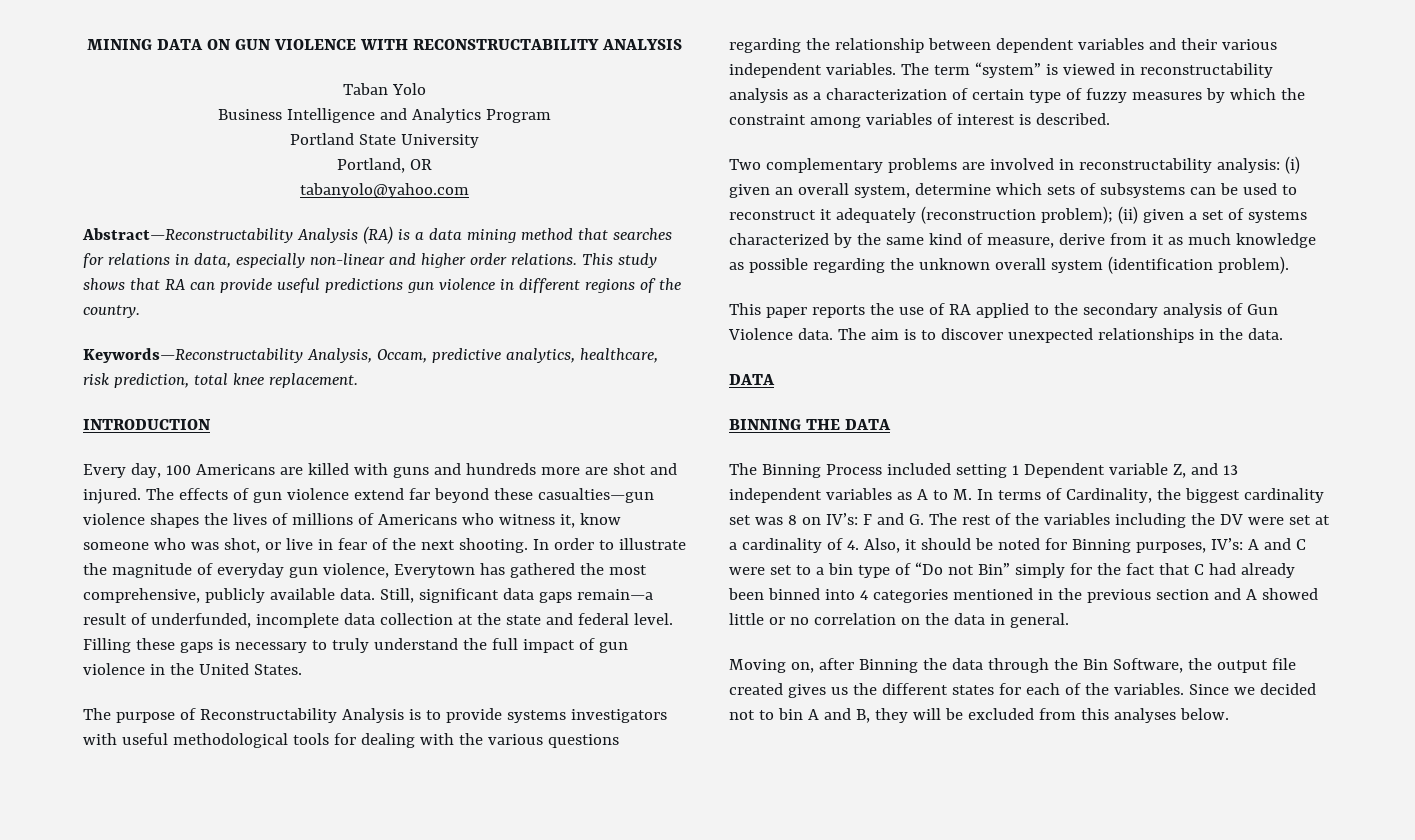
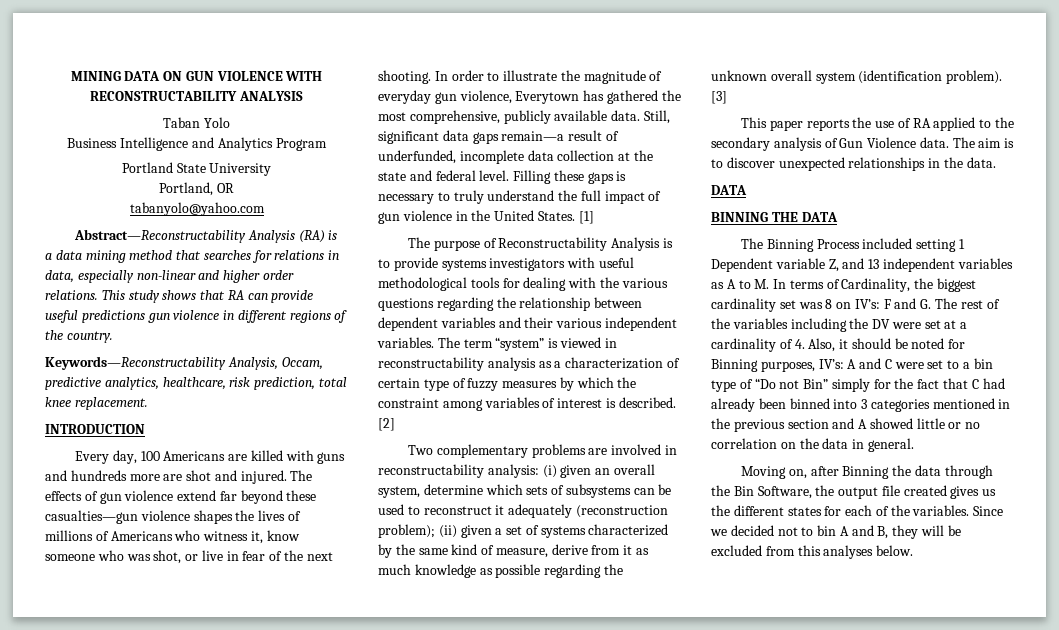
(302, 669) none -> [578,211,594,224] [1]
(1110, 119) none -> [378,418,395,431] [2]
(1289, 265) none -> [711,91,727,104] [3]
[859,590,868,600] 4 -> [861,399,868,409] 3

